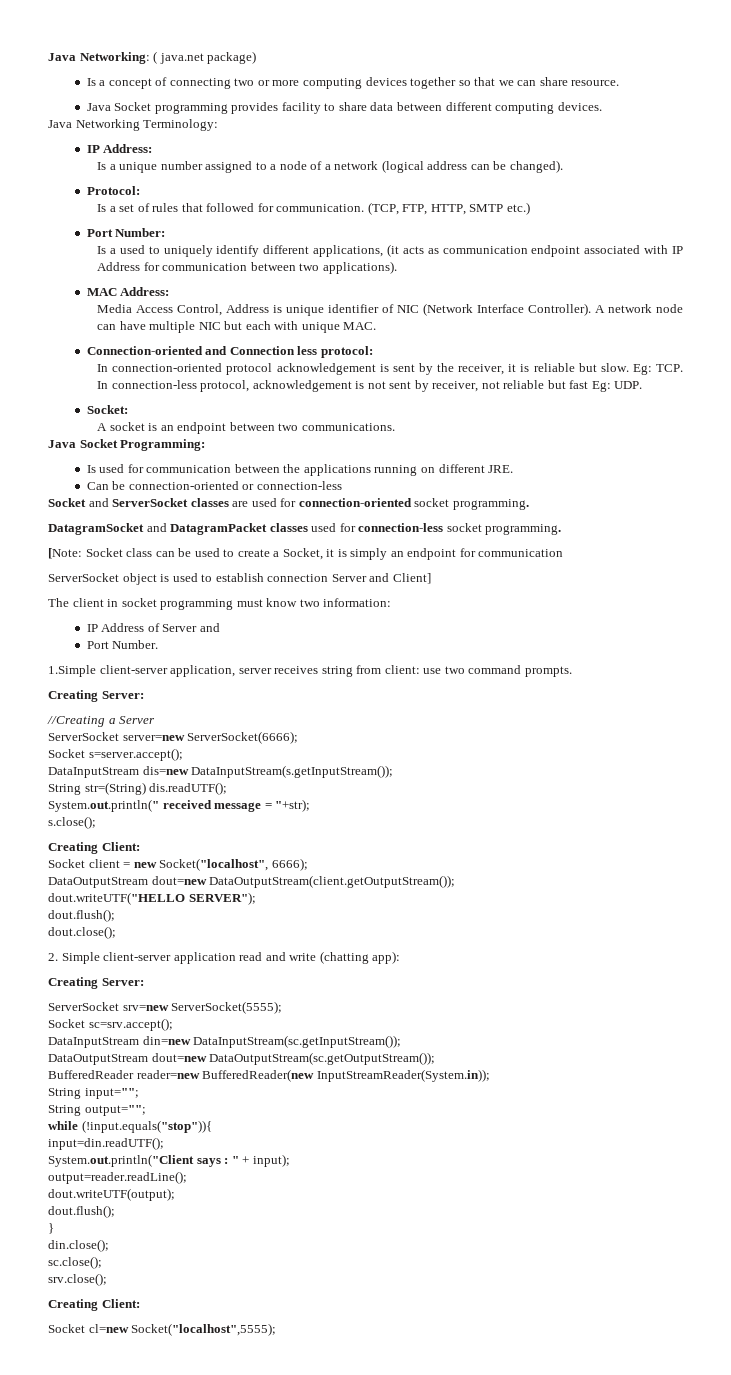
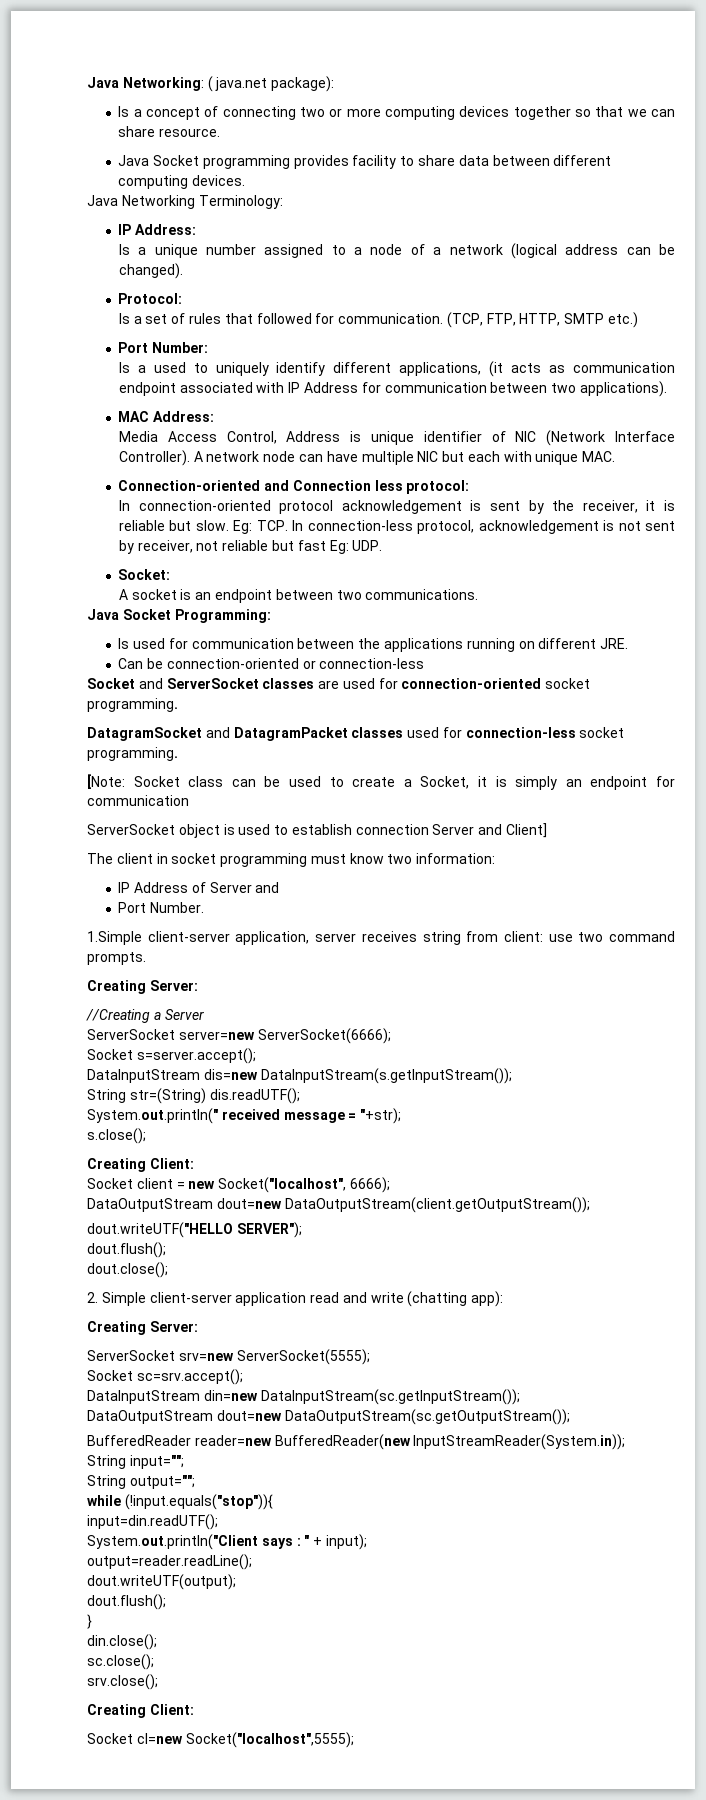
[207,51,257,64] package) -> [271,76,335,92] package):

